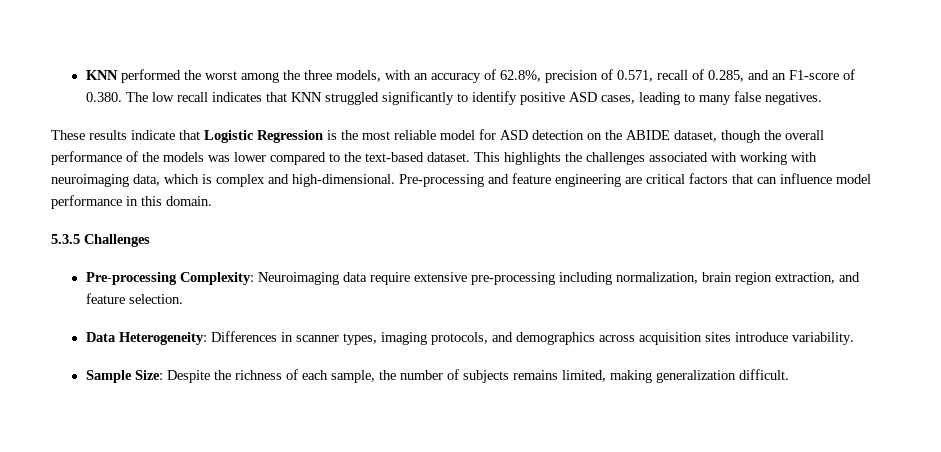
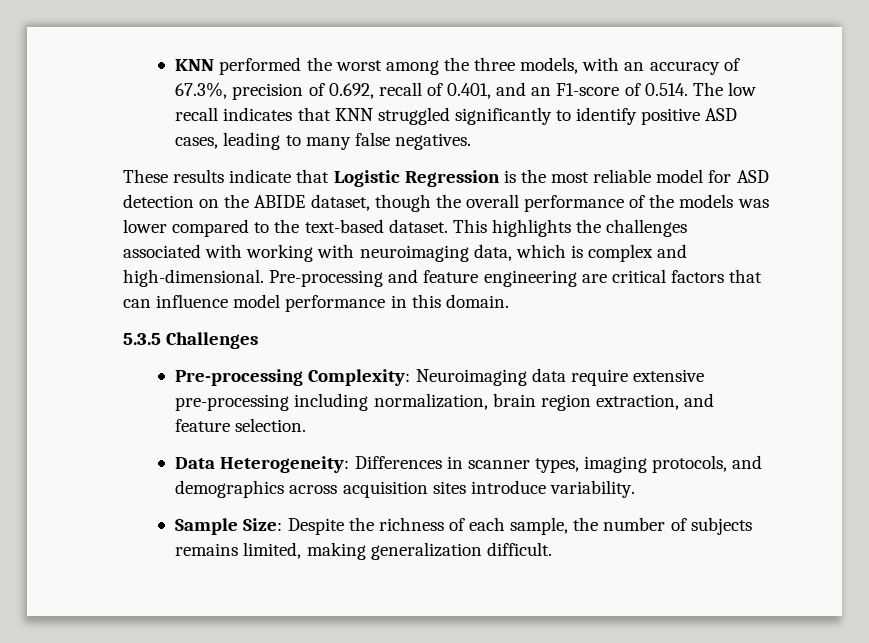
[499,70,541,82] 62.8%, -> [175,82,228,99] 67.3%,
[616,70,653,82] 0.571, -> [328,83,374,99] 0.692,
[707,70,744,82] 0.285, -> [447,83,492,99] 0.401,
[85,92,122,102] 0.380. -> [644,83,688,96] 0.514.

